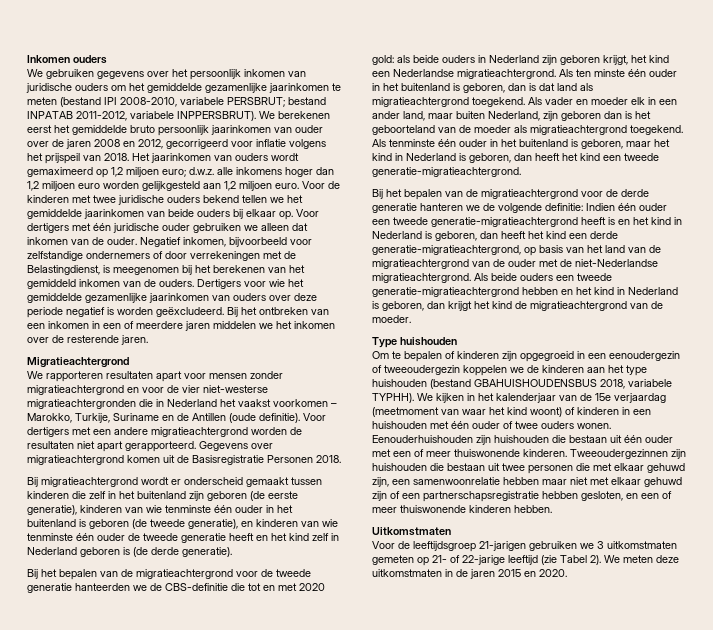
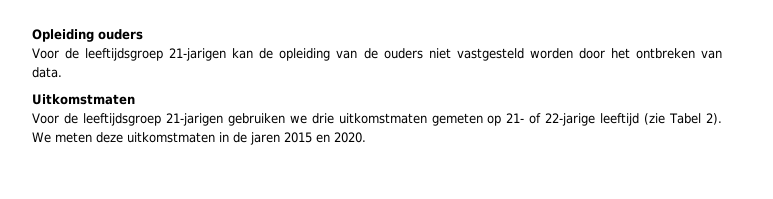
[27,55,70,63] Inkomen -> [32,29,94,42] Opleiding
[27,69,306,80] [26,83,341,93] [27,97,326,107] [27,111,330,121] [27,125,323,136] [27,139,326,149] [27,153,299,164] [27,167,334,178] [27,181,340,191] [27,195,303,205] [27,209,319,220] [27,223,308,233] [27,237,312,247] [27,251,296,261] [27,265,305,275] [27,279,304,289] [27,293,317,303] [27,307,329,318] [27,321,335,331] [27,335,148,345] [27,357,129,368] [27,371,283,382] [27,385,268,395] [27,399,337,409] [27,413,326,423] [27,427,302,437] [27,441,273,452] [27,455,341,465] [27,477,322,487] [27,491,298,501] [27,505,293,515] [27,519,338,529] [27,533,339,543] [27,547,232,557] [27,569,311,580] [27,583,325,593] [372,55,669,65] [372,69,677,79] [372,83,593,93] [372,97,677,107] [372,111,651,121] [372,125,683,135] [372,139,670,149] [372,153,659,163] [372,167,521,177] [372,189,649,200] [372,203,667,213] [372,217,682,227] [372,231,618,241] [372,245,661,256] [372,259,658,269] [372,273,612,283] [372,287,678,297] [372,301,663,311] [372,315,411,323] [372,337,457,348] [372,351,680,362] [372,365,647,376] [372,379,672,389] [372,393,666,403] [372,407,651,417] [372,421,611,429] [372,435,673,445] [372,449,686,459] [372,463,685,474] [372,477,682,487] [372,491,672,502] [372,505,552,513] We gebruiken gegevens over het persoonlijk inkomen van juridische ouders om het gemiddelde gezamenlijke jaarinkomen te meten (bestand IPI 2008-2010, variabele PERSBRUT; bestand INPATAB 2011-2012, variabele INPPERSBRUT). We berekenen eerst het gemiddelde bruto persoonlijk jaarinkomen van ouder over de jaren 2008 en 2012, gecorrigeerd voor inflatie volgens het prijspeil van 2018. Het jaarinkomen van ouders wordt gemaximeerd op 1,2 miljoen euro; d.w.z. alle inkomens hoger dan 1,2 miljoen euro worden gelijkgesteld aan 1,2 miljoen euro. Voor de kinderen met twee juridische ouders bekend tellen we het gemiddelde jaarinkomen van beide ouders bij elkaar op. Voor dertigers met één juridische ouder gebruiken we alleen dat inkomen van de ouder. Negatief inkomen, bijvoorbeeld voor zelfstandige ondernemers of door verrekeningen met de Belastingdienst, is meegenomen bij het berekenen van het gemiddeld inkomen van de ouders. Dertigers voor wie het gemiddelde gezamenlijke jaarinkomen van ouders over deze periode negatief is worden geëxcludeerd. Bij het ontbreken van een inkomen in een of meerdere jaren middelen we het inkomen over de resterende jaren. // Migratieachtergrond // We rapporteren resultaten apart voor mensen zonder migratieachtergrond en voor de vier niet-westerse migratieachtergronden die in Nederland het vaakst voorkomen – Marokko, Turkije, Suriname en de Antillen (oude definitie). Voor dertigers met een andere migratieachtergrond worden de resultaten niet apart gerapporteerd. Gegevens over migratieachtergrond komen uit de Basisregistratie Personen 2018. // Bij migratieachtergrond wordt er onderscheid gemaakt tussen kinderen die zelf in het buitenland zijn geboren (de eerste generatie), kinderen van wie tenminste één ouder in het buitenland is geboren (de tweede generatie), en kinderen van wie tenminste één ouder de tweede generatie heeft en het kind zelf in Nederland geboren is (de derde generatie). // Bij het bepalen van de migratieachtergrond voor de tweede generatie hanteerden we de CBS-definitie die tot en met 2020 gold: als beide ouders in Nederland zijn geboren krijgt, het kind een Nederlandse migratieachtergrond. Als ten minste één ouder in het buitenland is geboren, dan is dat land als migratieachtergrond toegekend. Als vader en moeder elk in een ander land, maar buiten Nederland, zijn geboren dan is het geboorteland van de moeder als migratieachtergrond toegekend. Als tenminste één ouder in het buitenland is geboren, maar het kind in Nederland is geboren, dan heeft het kind een tweede generatie-migratieachtergrond. // Bij het bepalen van de migratieachtergrond voor de derde generatie hanteren we de volgende definitie: Indien één ouder een tweede generatie-migratieachtergrond heeft is en het kind in Nederland is geboren, dan heeft het kind een derde generatie-migratieachtergrond, op basis van het land van de migratieachtergrond van de ouder met de niet-Nederlandse migratieachtergrond. Als beide ouders een tweede generatie-migratieachtergrond hebben en het kind in Nederland is geboren, dan krijgt het kind de migratieachtergrond van de moeder. // Type huishouden // Om te bepalen of kinderen zijn opgegroeid in een eenoudergezin of tweeoudergezin koppelen we de kinderen aan het type huishouden (bestand GBAHUISHOUDENSBUS 2018, variabele TYPHH). We kijken in het kalenderjaar van de 15e verjaardag (meetmoment van waar het kind woont) of kinderen in een huishouden met één ouder of twee ouders wonen. Eenouderhuishouden zijn huishouden die bestaan uit één ouder met een of meer thuiswonende kinderen. Tweeoudergezinnen zijn huishouden die bestaan uit twee personen die met elkaar gehuwd zijn, een samenwoonrelatie hebben maar niet met elkaar gehuwd zijn of een partnerschapsregistratie hebben gesloten, en een of meer thuiswonende kinderen hebben. -> [32,48,722,61] [32,67,62,78] Voor de leeftijdsgroep 21-jarigen kan de opleiding van de ouders niet vastgesteld worden door het ontbreken van data.
[597,541,604,549] 3 -> [311,113,334,124] drie

